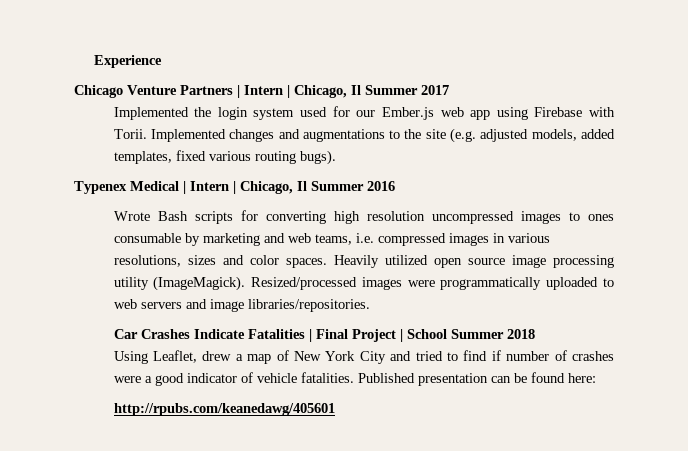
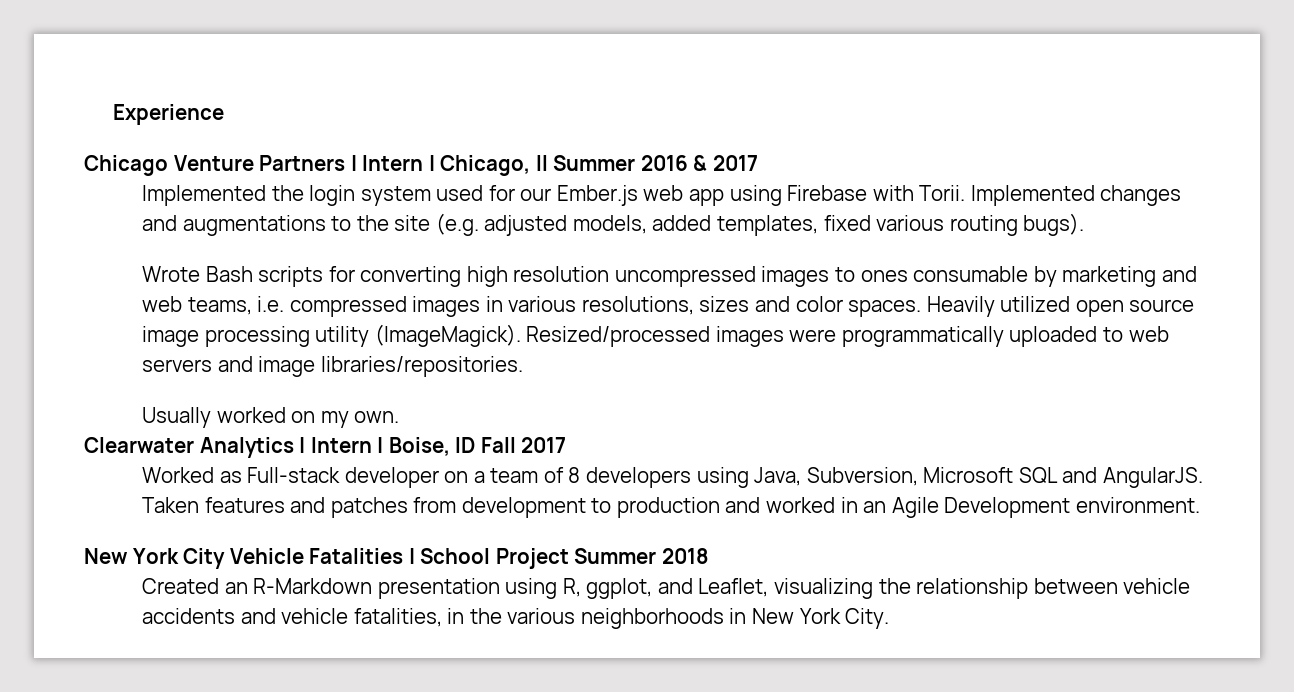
(418, 90) none -> [640,155,708,171] 2016 &
[74,181,395,194] // Typenex Medical | Intern | Chicago, Il Summer 2016 -> (1085, 224) none
[113,329,535,342] [113,350,614,364] [113,372,596,386] [113,403,335,416] Car Crashes Indicate Fatalities | Final Project | School Summer 2018 // Using Leaflet, drew a map of New York City and tried to find if number of crashes were a good indicator of vehicle fatalities. Published presentation can be found here: // http://rpubs.com/keanedawg/405601 -> [142,407,400,428] [84,437,567,458] [142,467,1203,488] [142,497,1200,518] [84,548,709,569] [142,578,1191,599] [142,608,890,629] Usually worked on my own. // Clearwater Analytics | Intern | Boise, ID Fall 2017 // Worked as Full-stack developer on a team of 8 developers using Java, Subversion, Microsoft SQL and AngularJS. Taken features and patches from development to production and worked in an Agile Development environment. // New York City Vehicle Fatalities | School Project Summer 2018 // Created an R-Markdown presentation using R, ggplot, and Leaflet, visualizing the relationship between vehicle accidents and vehicle fatalities, in the various neighborhoods in New York City.

